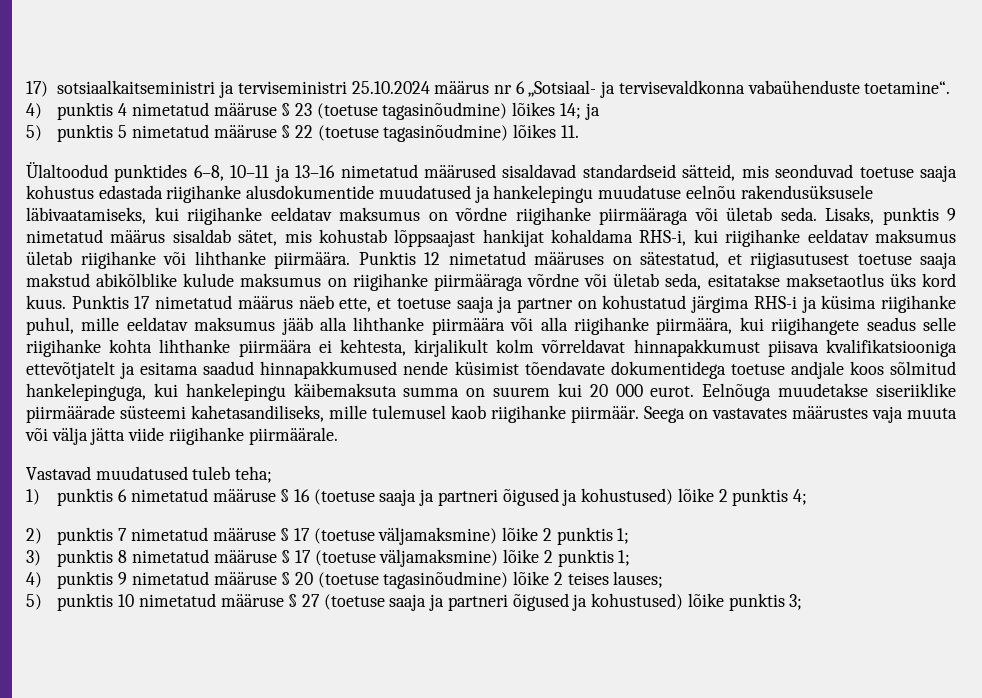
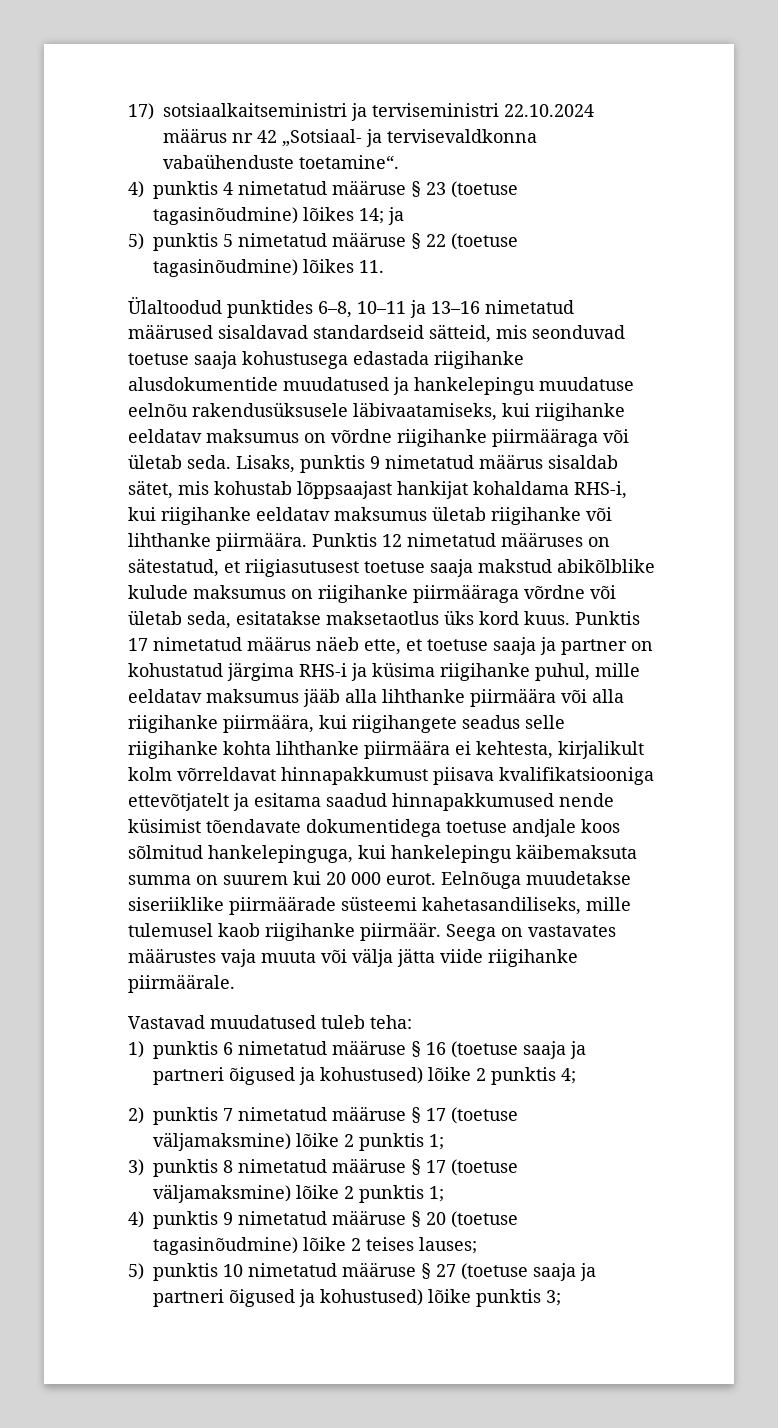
[351,81,430,94] 25.10.2024 -> [504,104,594,117] 22.10.2024
[515,81,525,94] 6 -> [257,130,277,143] 42
[26,185,94,199] kohustus -> [242,351,348,369] kohustusega
[235,466,273,483] teha; -> [370,1015,412,1029] teha:

